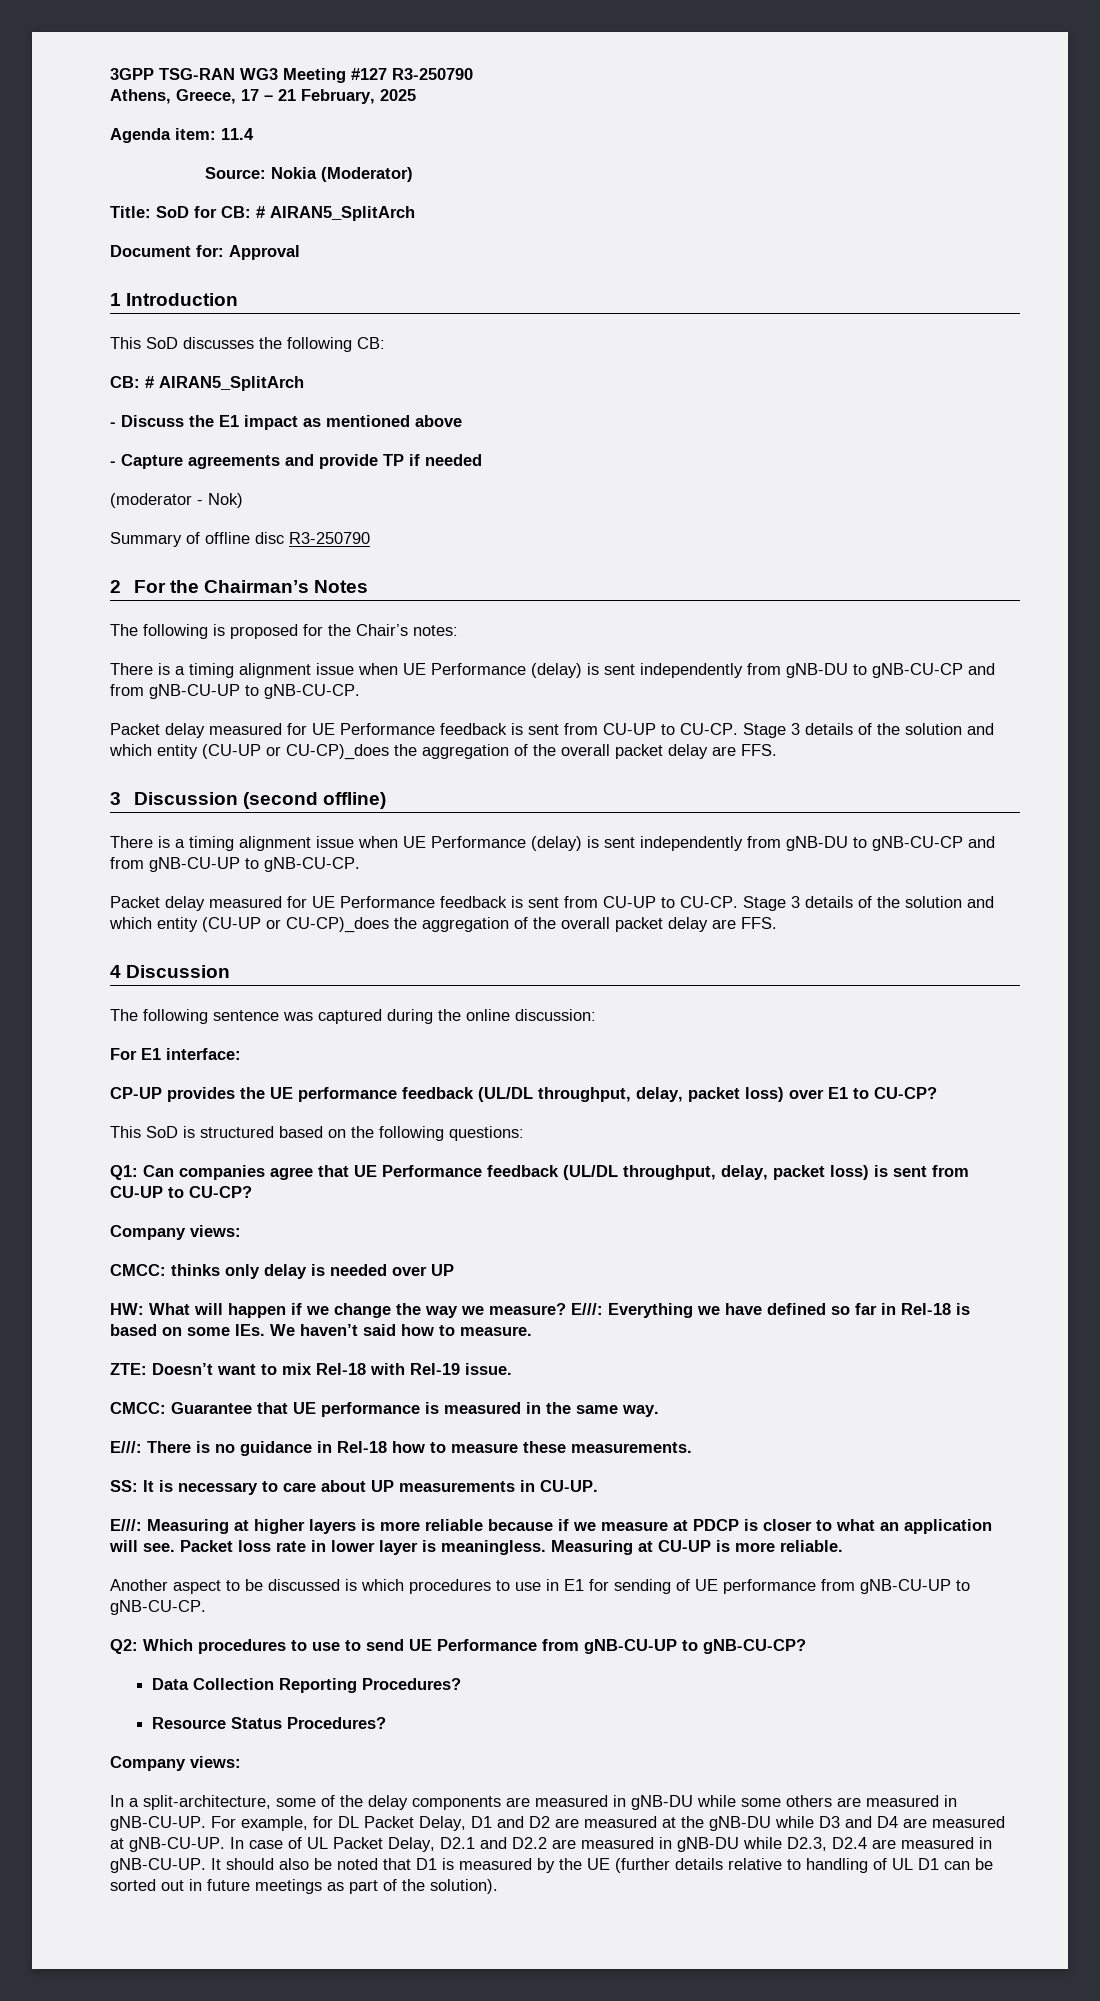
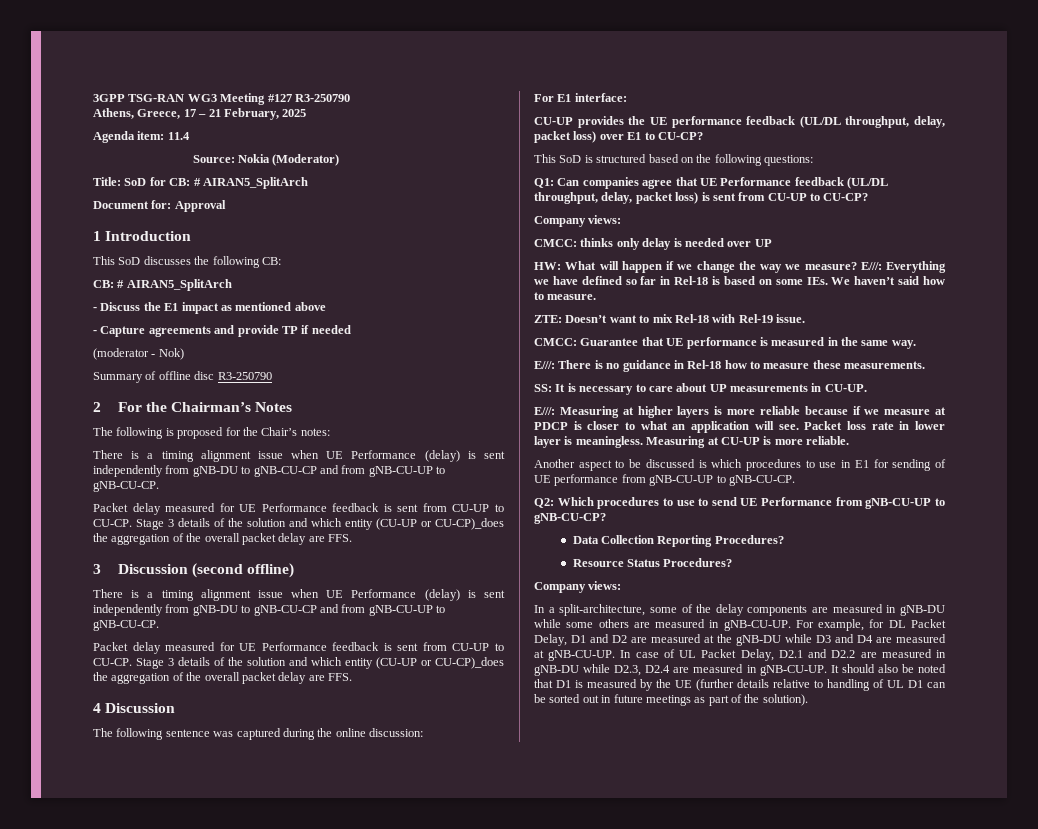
[110,1087,162,1099] CP-UP -> [534,117,573,125] CU-UP

